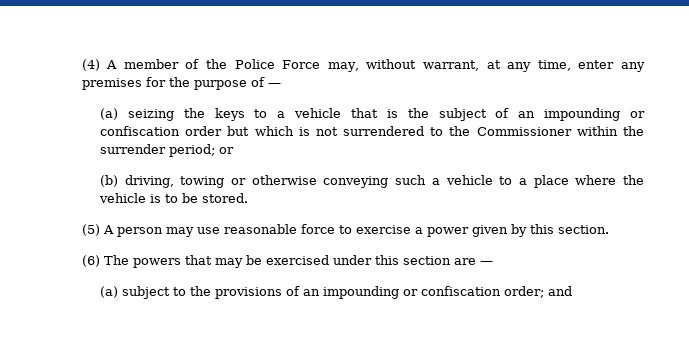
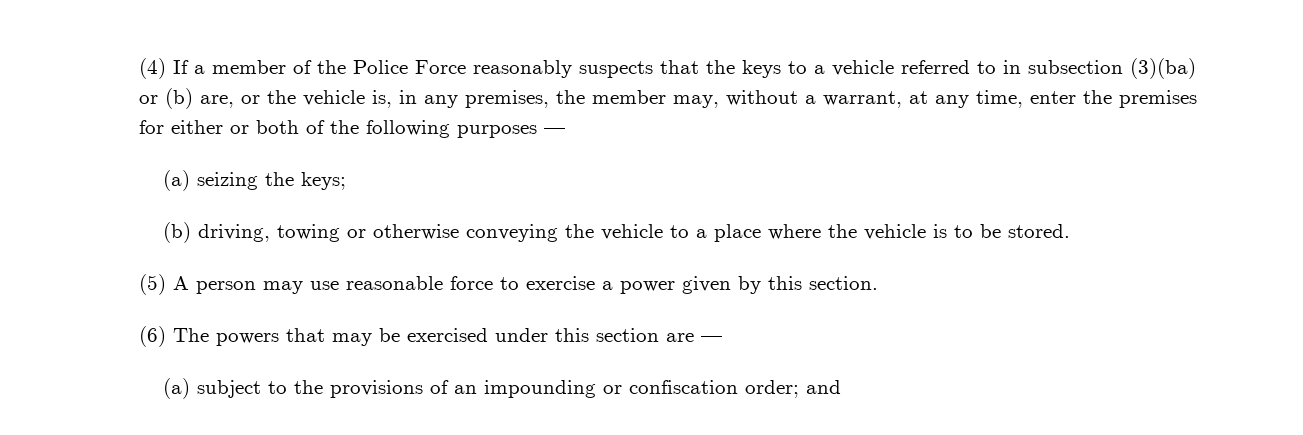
[106,60,118,69] A -> [173,60,206,74] If a
(321, 64) none -> [473,58,1197,79] [139,88,667,109] reasonably suspects that the keys to a vehicle referred to in subsection (3)(ba) or (b) are, or the vehicle is, in any premises, the member
(417, 64) none -> [805,95,817,104] a
[621,62,645,72] any -> [1083,90,1113,104] the
[168,77,281,90] [100,108,645,121] [100,126,644,136] [100,144,235,157] the purpose of — // (a) seizing the keys to a vehicle that is the subject of an impounding or confiscation order but which is not surrendered to the Commissioner within the surrender period; or -> [171,120,566,138] [162,170,346,191] either or both of the following purposes — // (a) seizing the keys;
[395,175,440,185] such a -> [564,224,594,238] the

